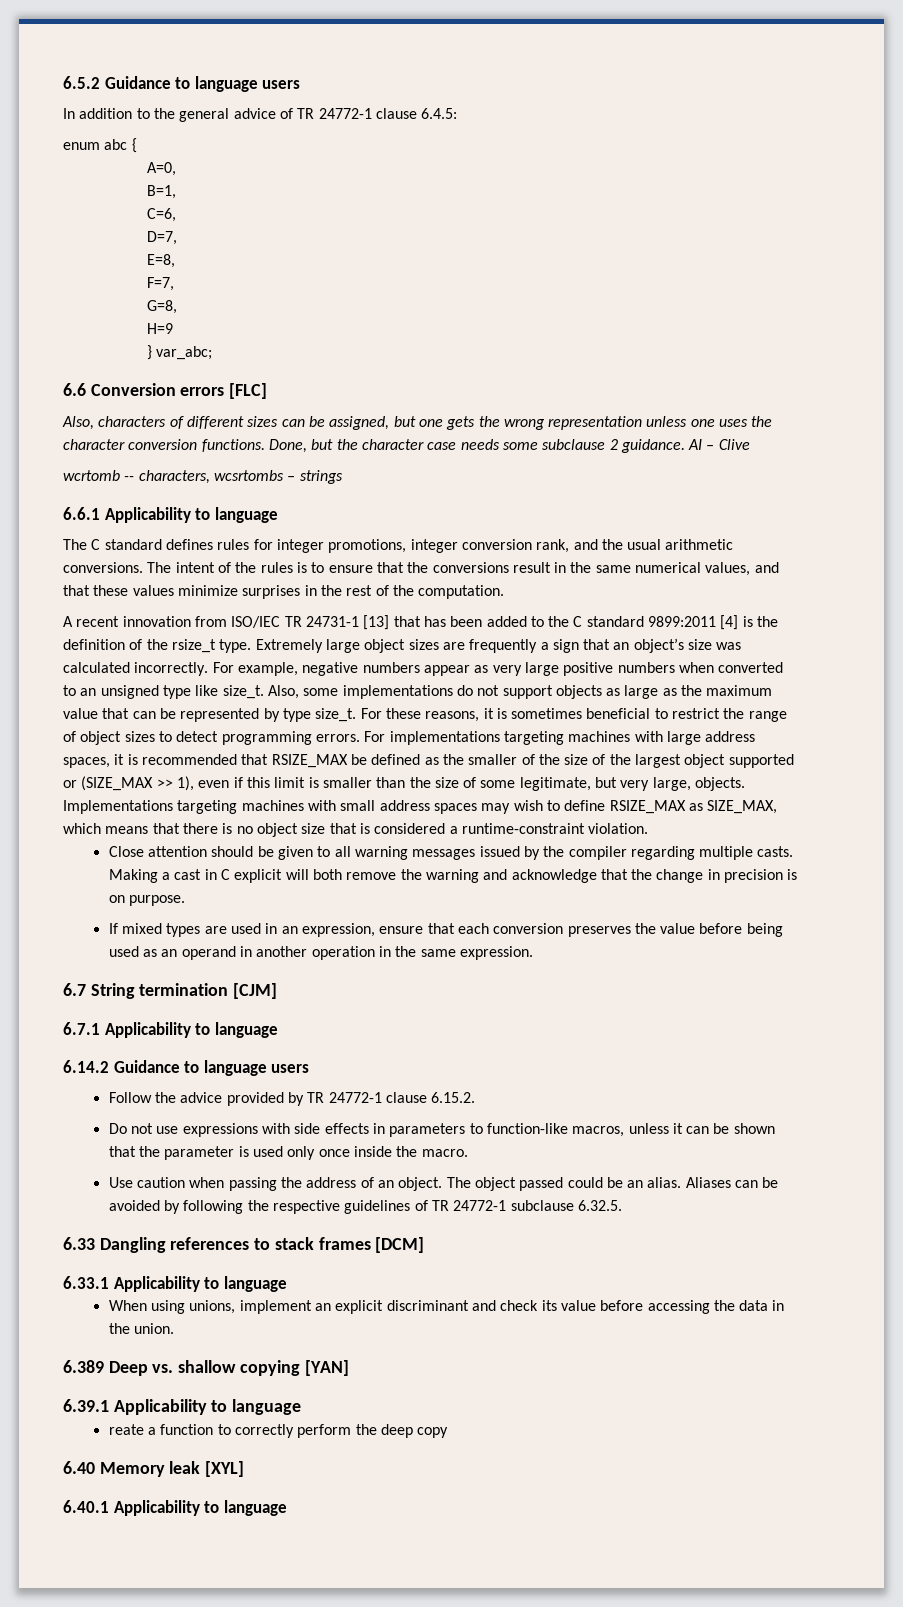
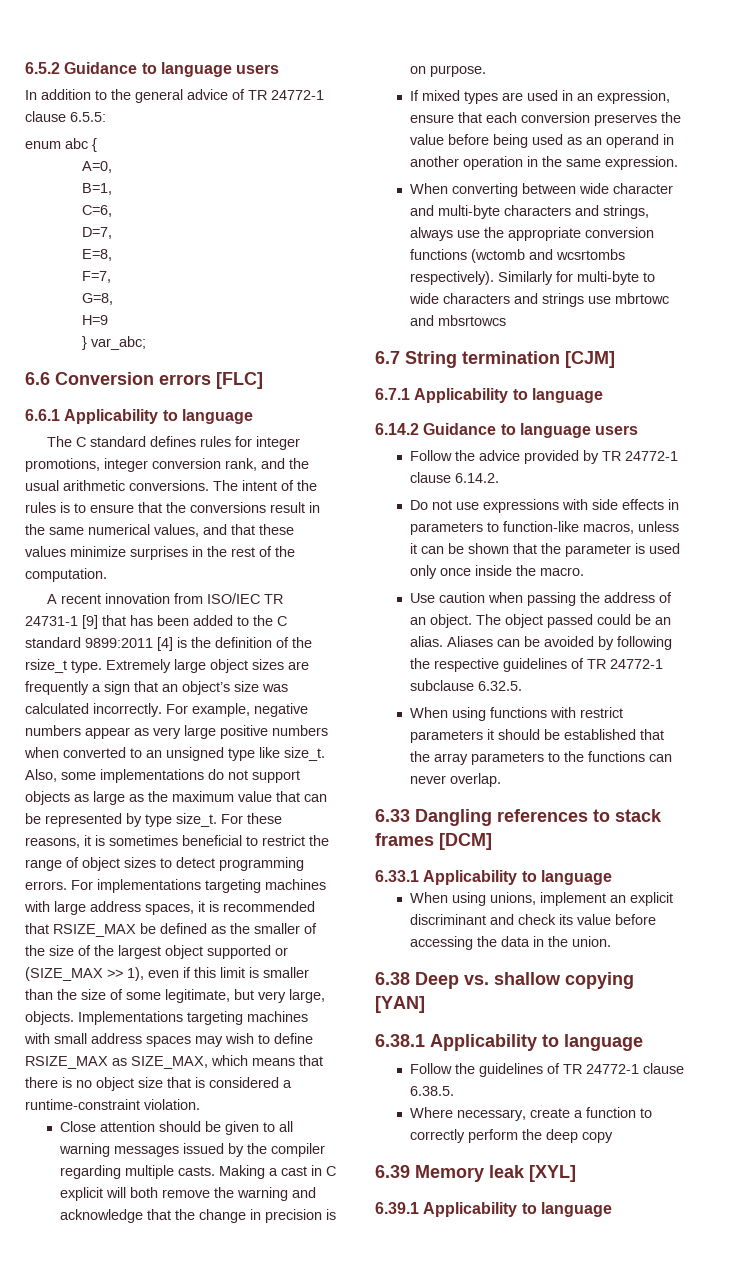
[421,108,458,119] 6.4.5: -> [70,112,106,122] 6.5.5:
[62,416,773,430] [63,439,750,453] [63,470,343,484] // Also, characters of different sizes can be assigned, but one gets the wrong representation unless one uses the character conversion functions. Done, but the character case needs some subclause 2 guidance. AI – Clive // wcrtomb -- characters, wcsrtombs – strings -> (263, 380) none
[363,615,390,630] [13] -> [82,615,98,629] [9]
(533, 953) none -> [409,183,673,197] [409,205,649,219] [409,227,654,241] [409,249,625,263] [409,271,655,285] [408,293,669,307] [409,315,506,326] // When converting between wide character and multi-byte characters and strings, always use the appropriate conversion functions (wctomb and wcsrtombs respectively). Similarly for multi-byte to wide characters and strings use mbrtowc and mbsrtowcs
[431,1092,476,1103] 6.15.2. -> [454,473,499,483] 6.14.2.
(622, 1205) none -> [409,707,623,721] [409,729,664,743] [409,751,672,765] [409,773,501,787] // When using functions with restrict parameters it should be established that the array parameters to the functions can never overlap.
[63,1360,104,1373] 6.389 -> [375,972,410,985] 6.38
[63,1399,302,1415] [108,1424,144,1435] 6.39.1 Applicability to language // reate -> [375,1034,643,1051] [409,1063,684,1077] [409,1086,454,1096] [409,1107,570,1121] 6.38.1 Applicability to language // Follow the guidelines of TR 24772-1 clause 6.38.5. // Where necessary, create
[63,1461,95,1474] 6.40 -> [375,1165,410,1178] 6.39
[63,1500,109,1513] 6.40.1 -> [375,1202,419,1214] 6.39.1

